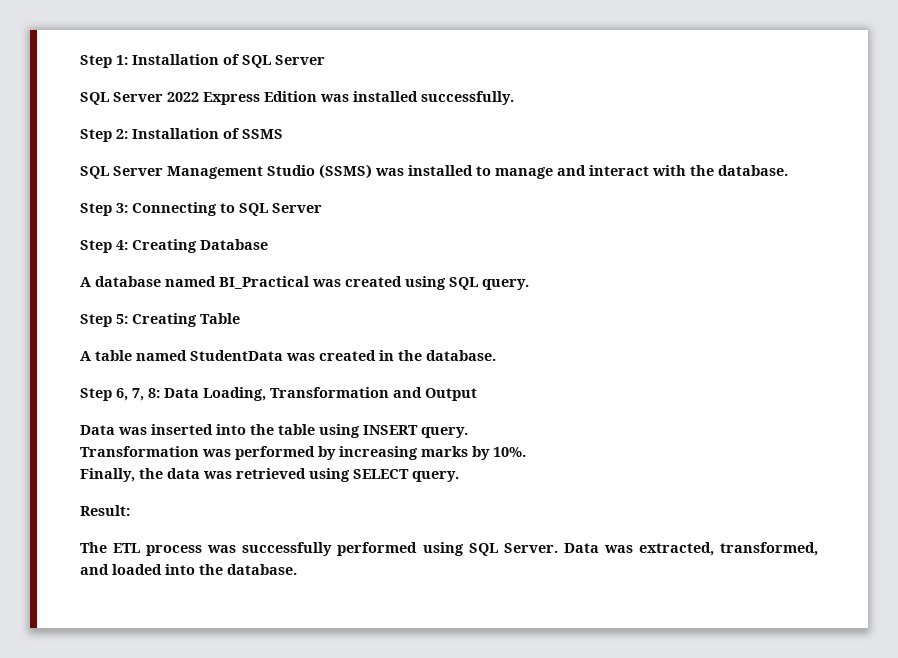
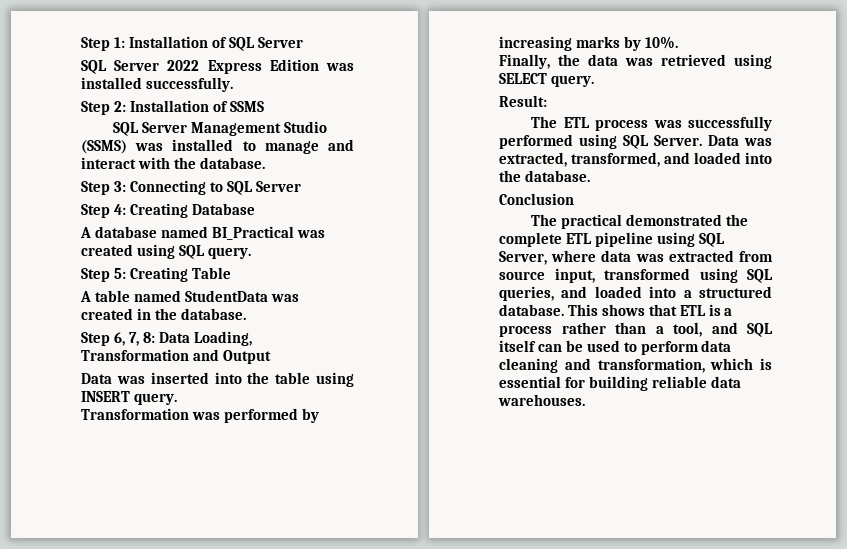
(297, 569) none -> [499,193,574,205] [531,214,749,229] [499,232,725,247] [499,250,773,265] [499,268,773,283] [499,286,772,301] [499,304,733,316] [499,322,773,337] [499,340,732,355] [499,358,772,373] [499,376,741,391] [498,394,585,406] // Conclusion // The practical demonstrated the complete ETL pipeline using SQL Server, where data was extracted from source input, transformed using SQL queries, and loaded into a structured database. This shows that ETL is a process rather than a tool, and SQL itself can be used to perform data cleaning and transformation, which is essential for building reliable data warehouses.

